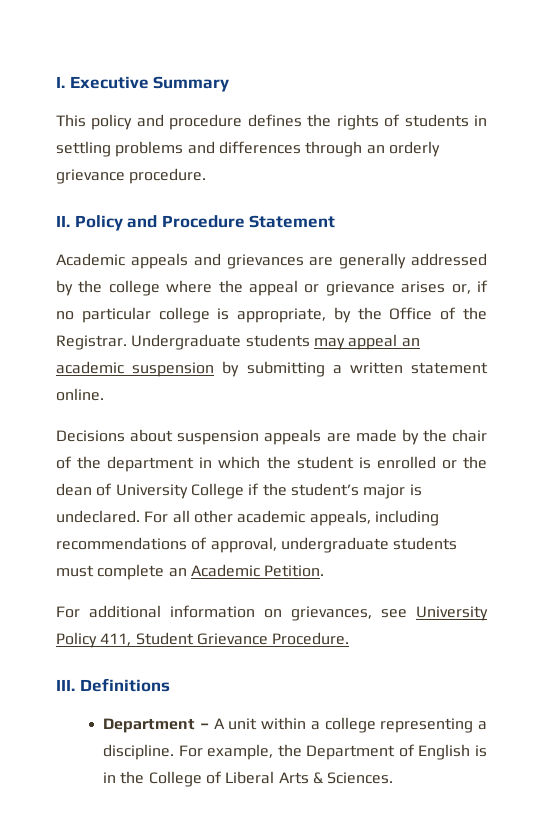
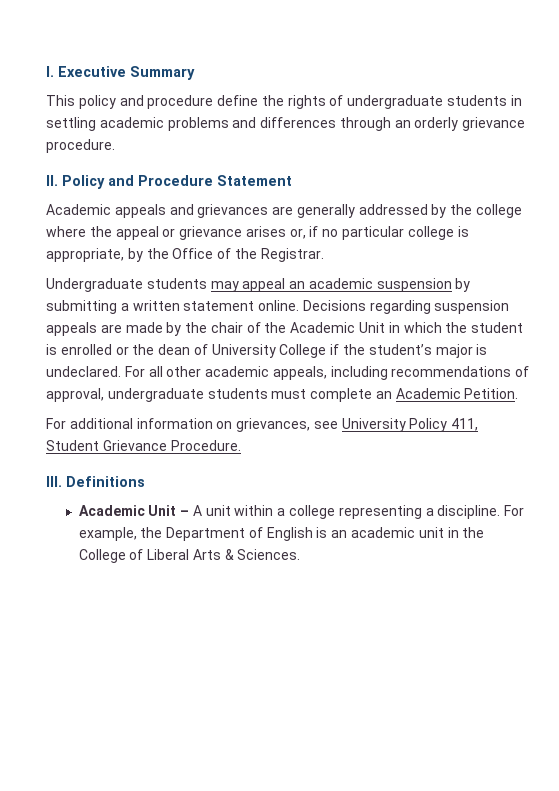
[247,114,302,127] defines -> [217,95,259,106] define
(401, 120) none -> [347,95,444,109] undergraduate
(111, 149) none -> [99,117,164,128] academic
(127, 342) none -> (324, 255) //
[56,429,174,442] // Decisions about -> [302,300,431,314] Decisions regarding
[107,456,195,472] department -> [290,322,386,333] Academic Unit
[103,718,196,733] Department -> [78,505,177,516] Academic Unit
(487, 751) none -> [331,527,444,538] an academic unit

